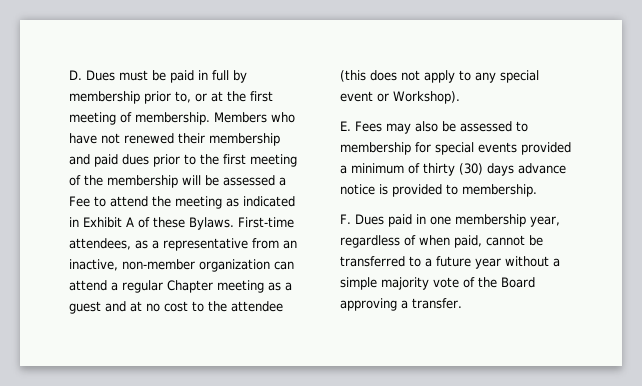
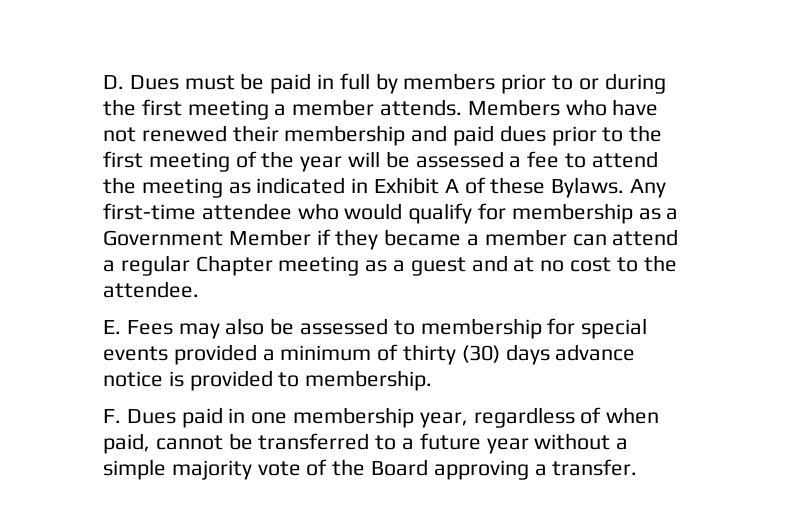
[69,91,273,104] [69,112,210,125] membership prior to, or at the first meeting of membership. -> [403,73,666,94] [103,99,463,120] members prior to or during the first meeting a member attends.
[107,175,178,188] membership -> [300,156,343,172] year
[69,196,90,207] Fee -> [527,151,560,168] fee
[238,217,294,228] [69,238,297,251] [69,259,270,272] First-time attendees, as a representative from an inactive, non-member organization -> [630,179,667,198] [103,203,679,224] [103,229,567,250] Any first-time attendee who would qualify for membership as a Government Member if they became a member
[231,301,283,312] [340,70,539,83] [340,91,460,104] attendee (this does not apply to any special event or Workshop). -> [103,281,199,298] attendee.

